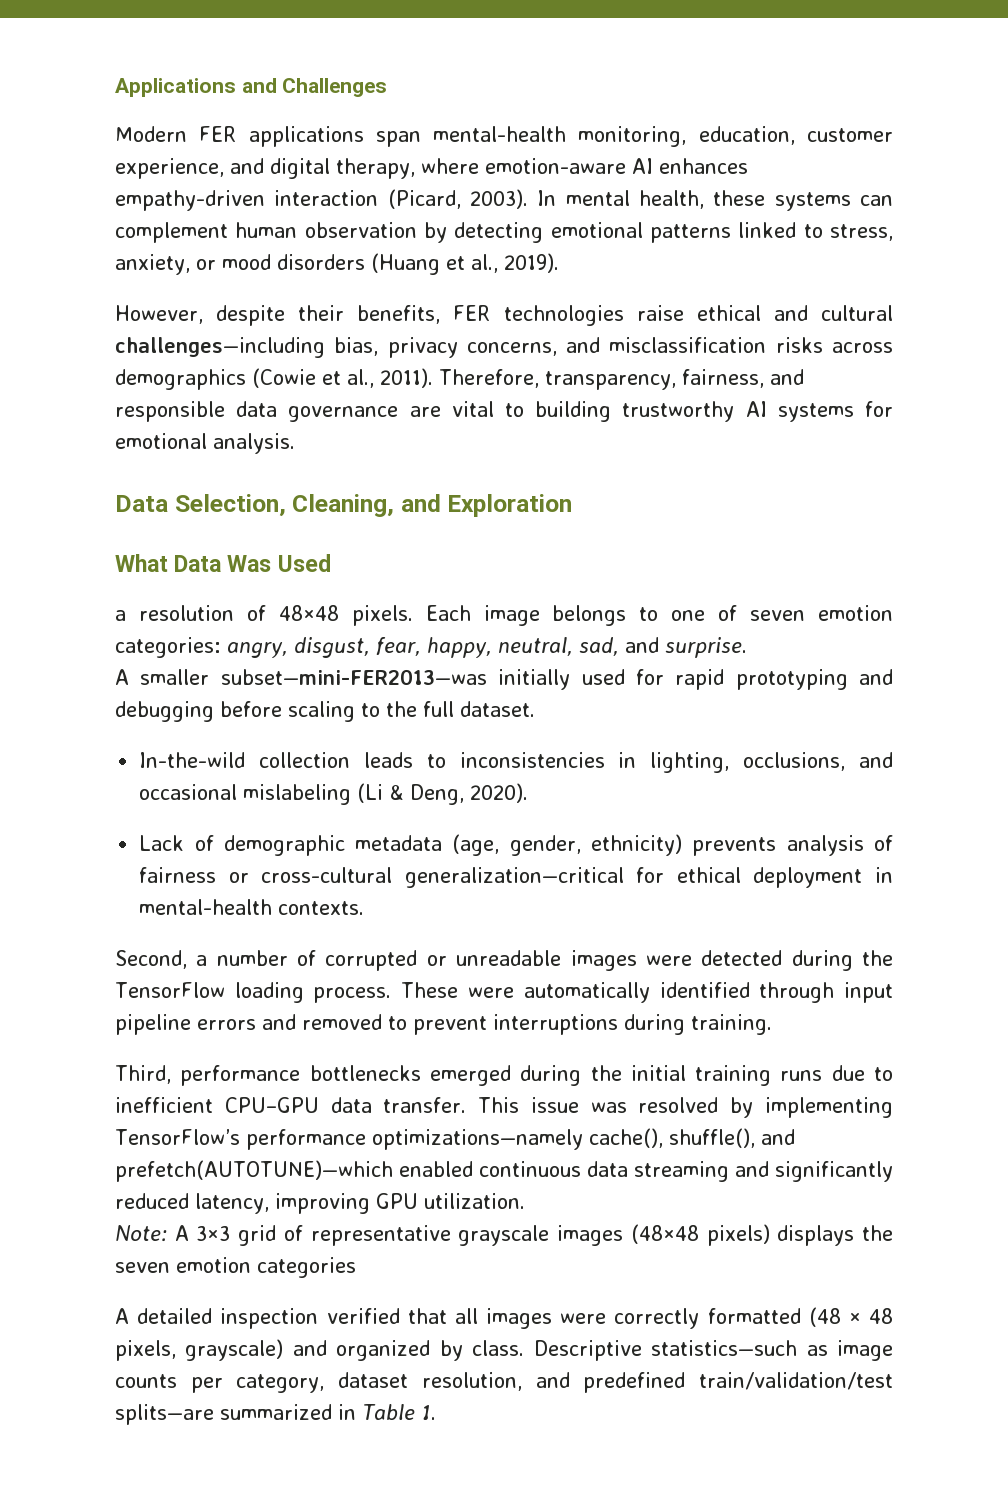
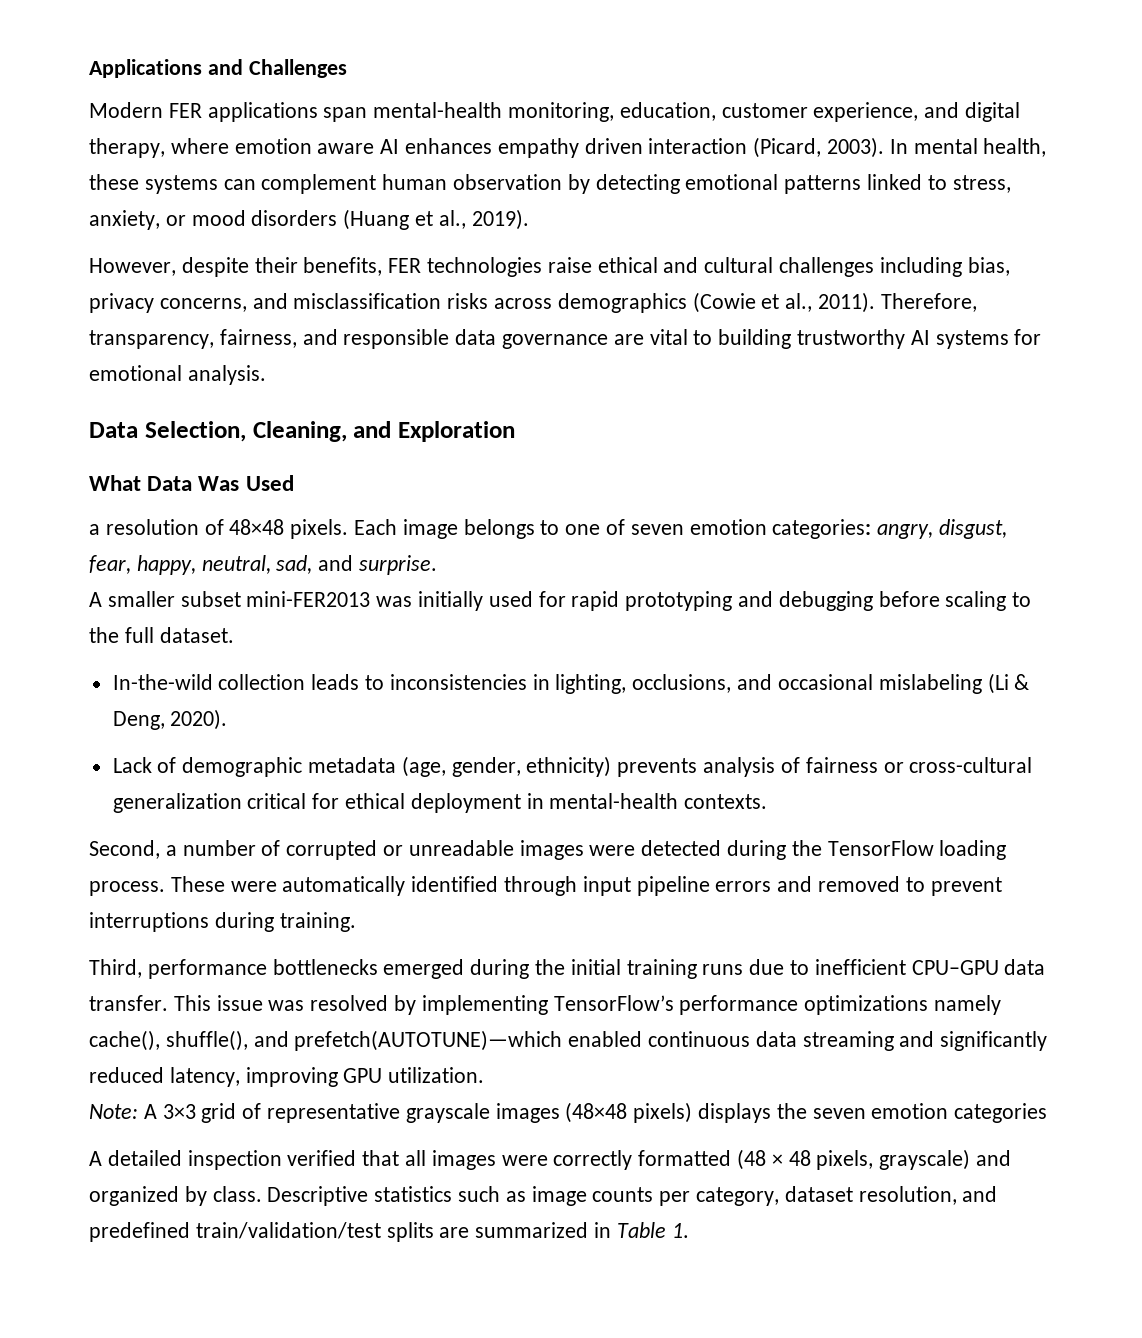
[485,158,748,174] [115,190,265,211] emotion-aware AI enhances empathy-driven -> [234,138,643,158] emotion aware AI enhances empathy driven
[115,337,325,358] challenges—including -> [779,257,962,277] challenges including
[220,669,487,685] subset—mini-FER2013—was -> [180,591,413,607] subset mini-FER2013 was
[404,867,624,888] generalization—critical -> [112,793,307,813] generalization critical
[371,1129,583,1150] optimizations—namely -> [804,995,1002,1015] optimizations namely
[651,1340,798,1356] statistics—such -> [374,1186,501,1202] statistics such
[115,1404,214,1425] splits—are -> [386,1222,470,1242] splits are

